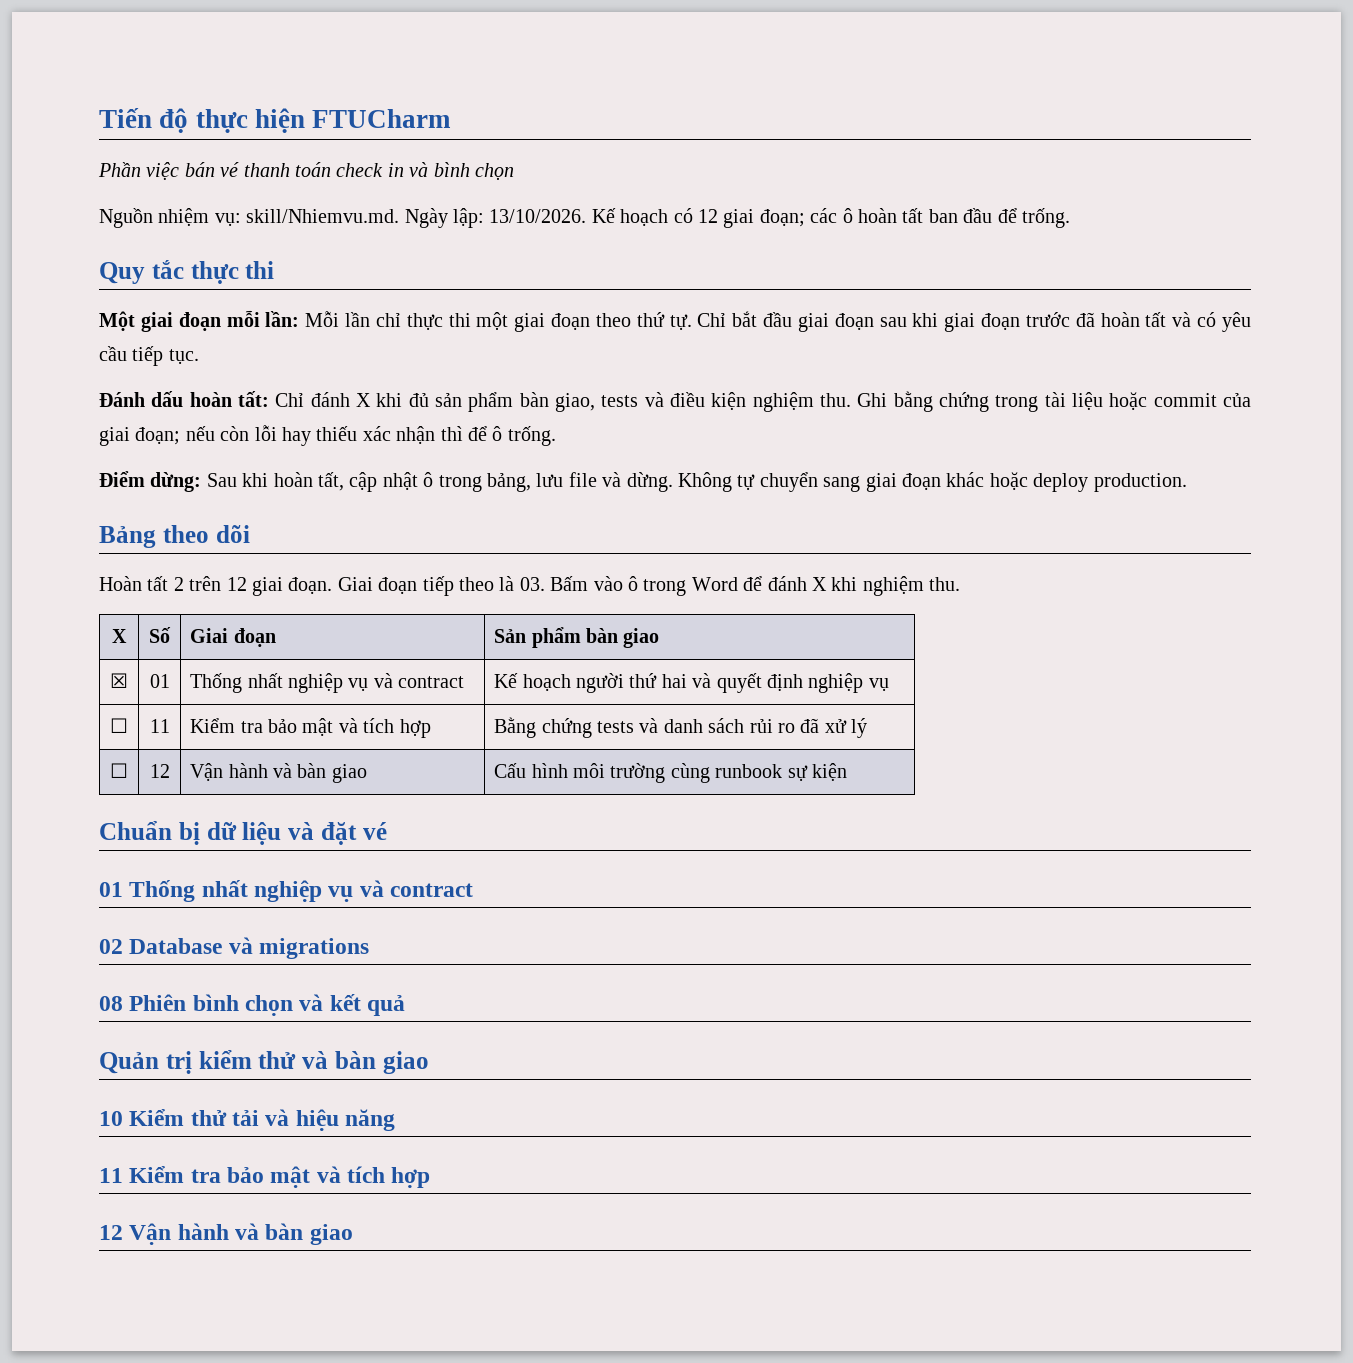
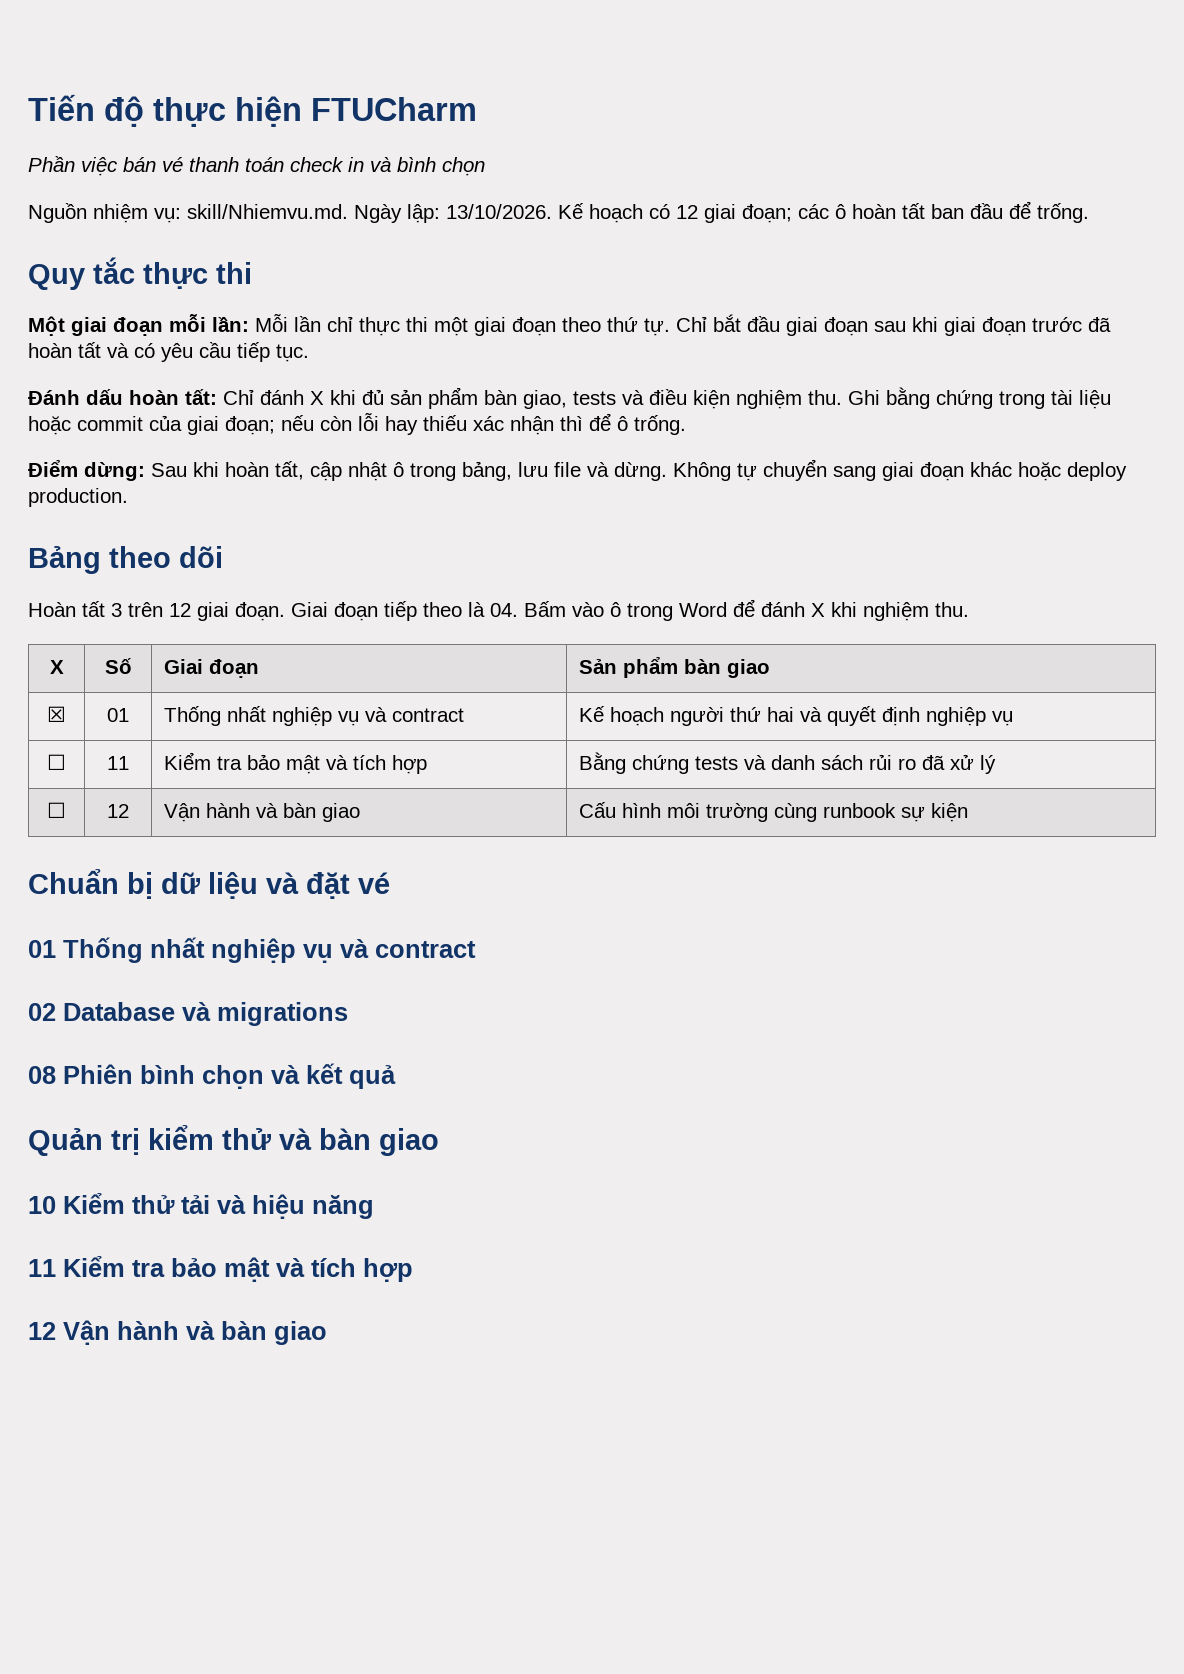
[173,577,184,591] 2 -> [111,603,122,617] 3
[519,577,545,591] 03. -> [490,603,518,617] 04.

